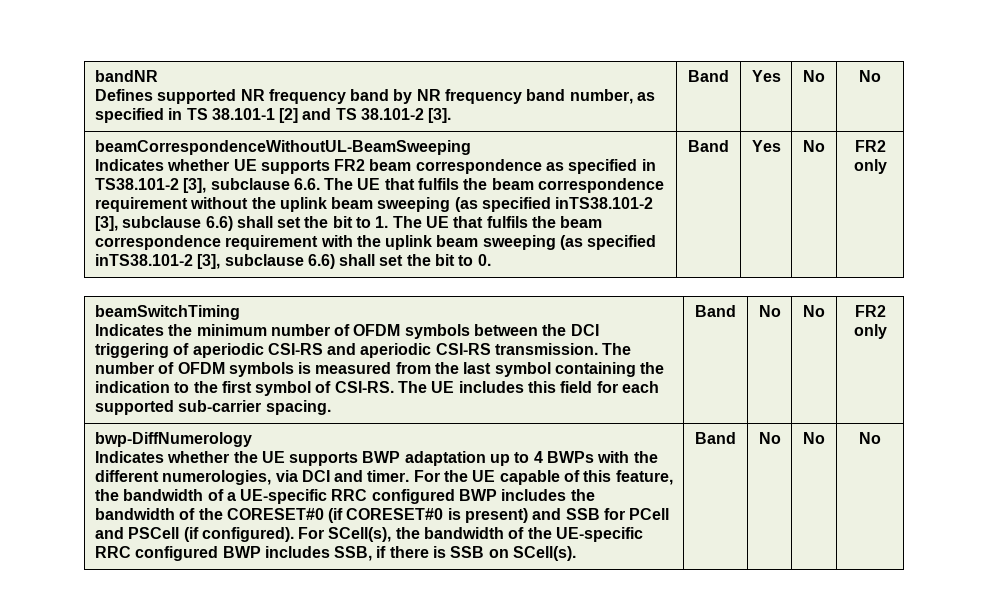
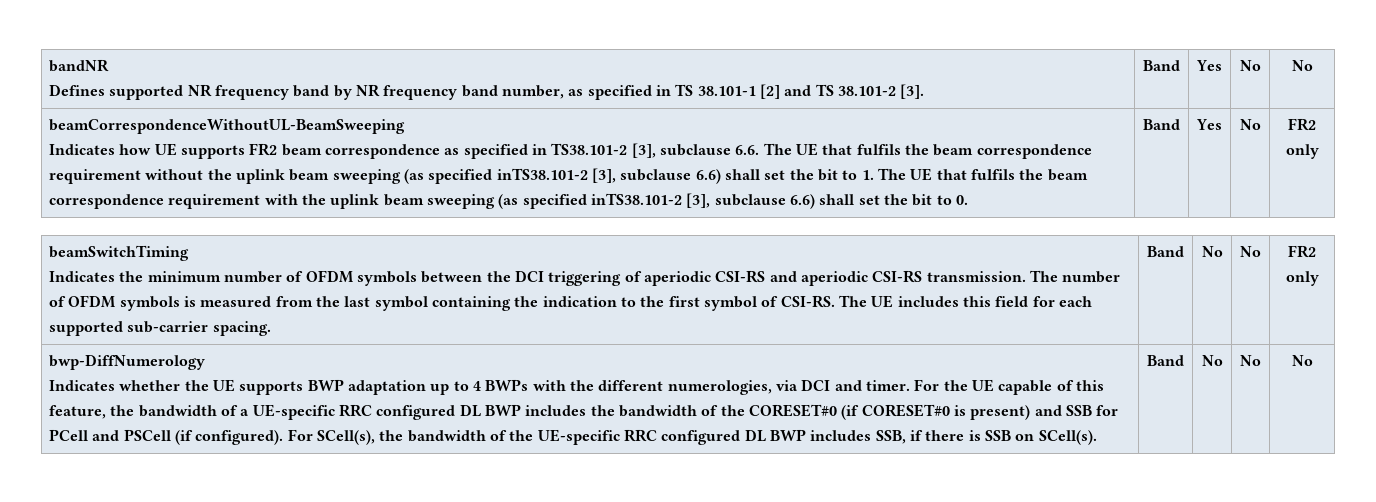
[167,159,230,171] whether -> [119,144,152,155] how
(455, 496) none -> [459,404,481,417] DL
(219, 553) none -> [744,429,766,442] DL

